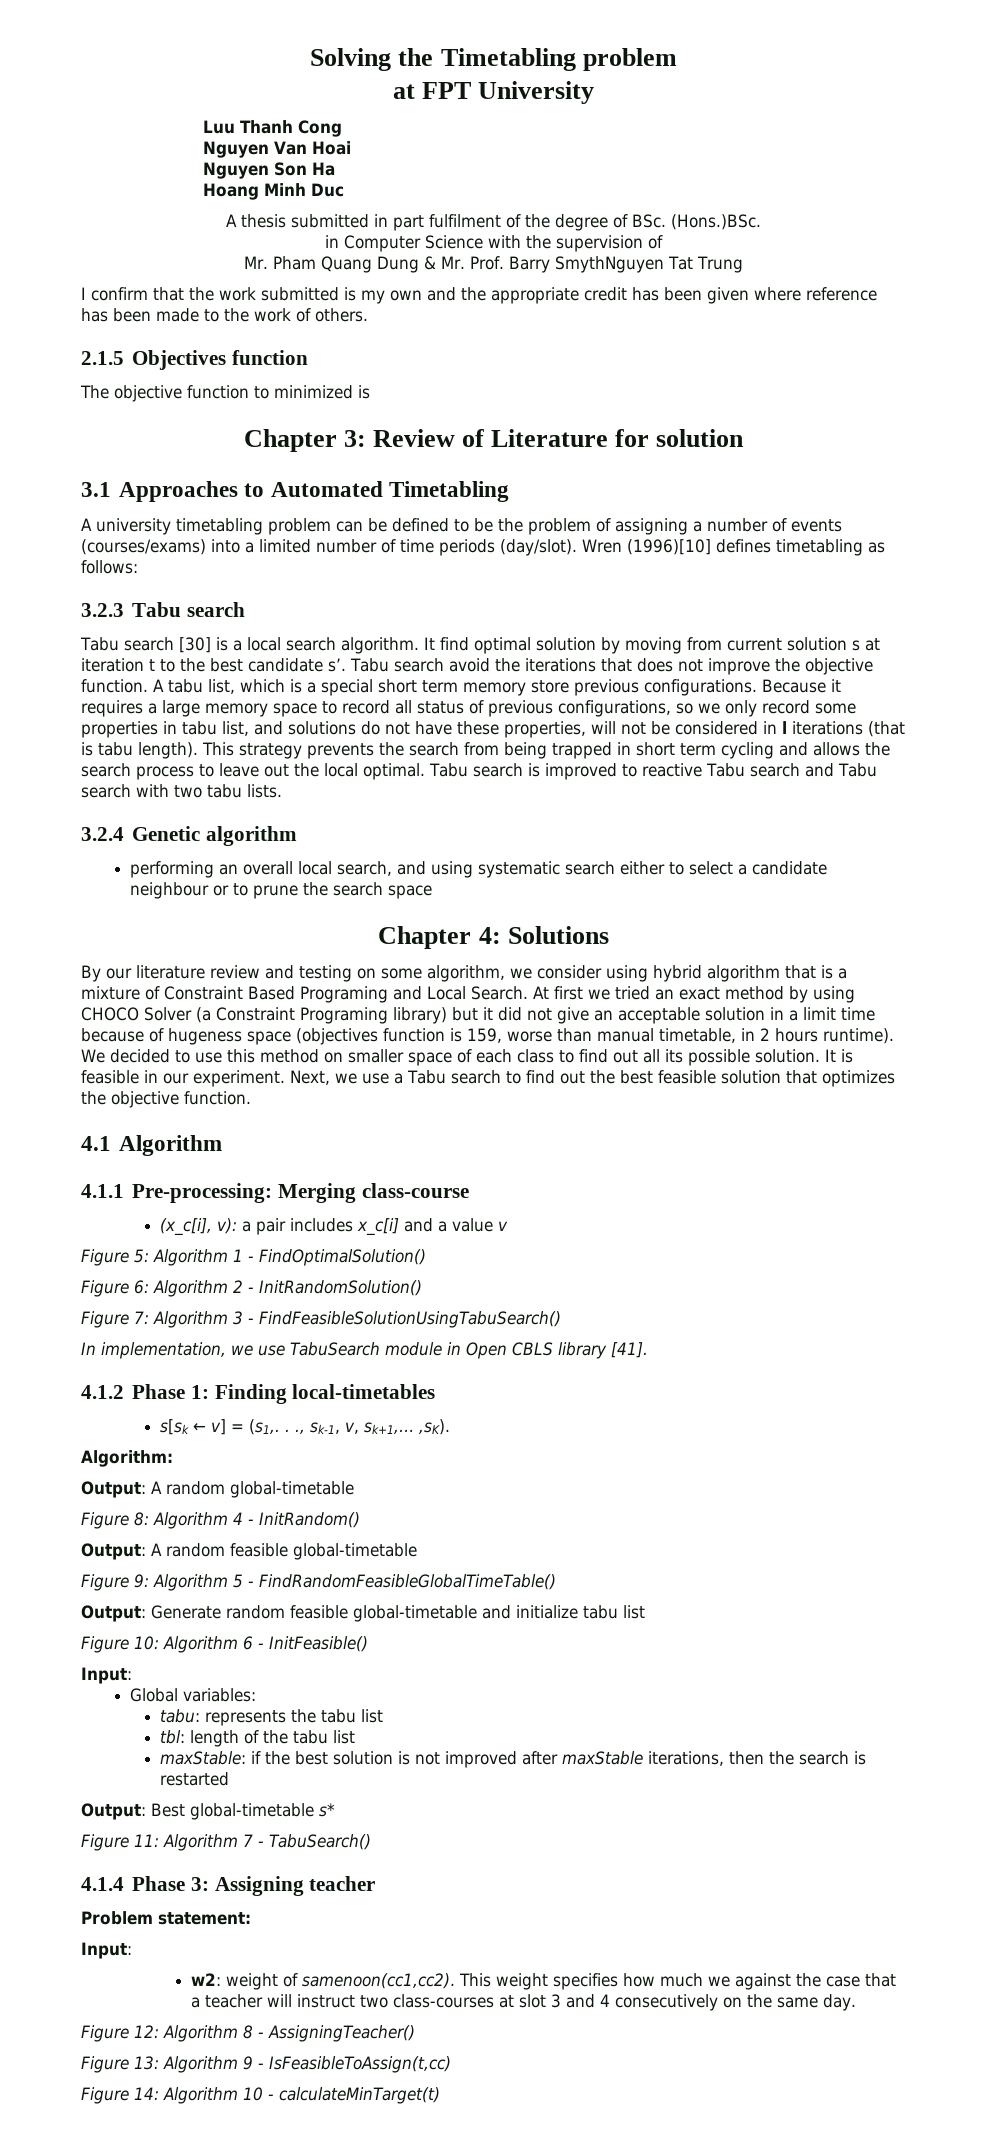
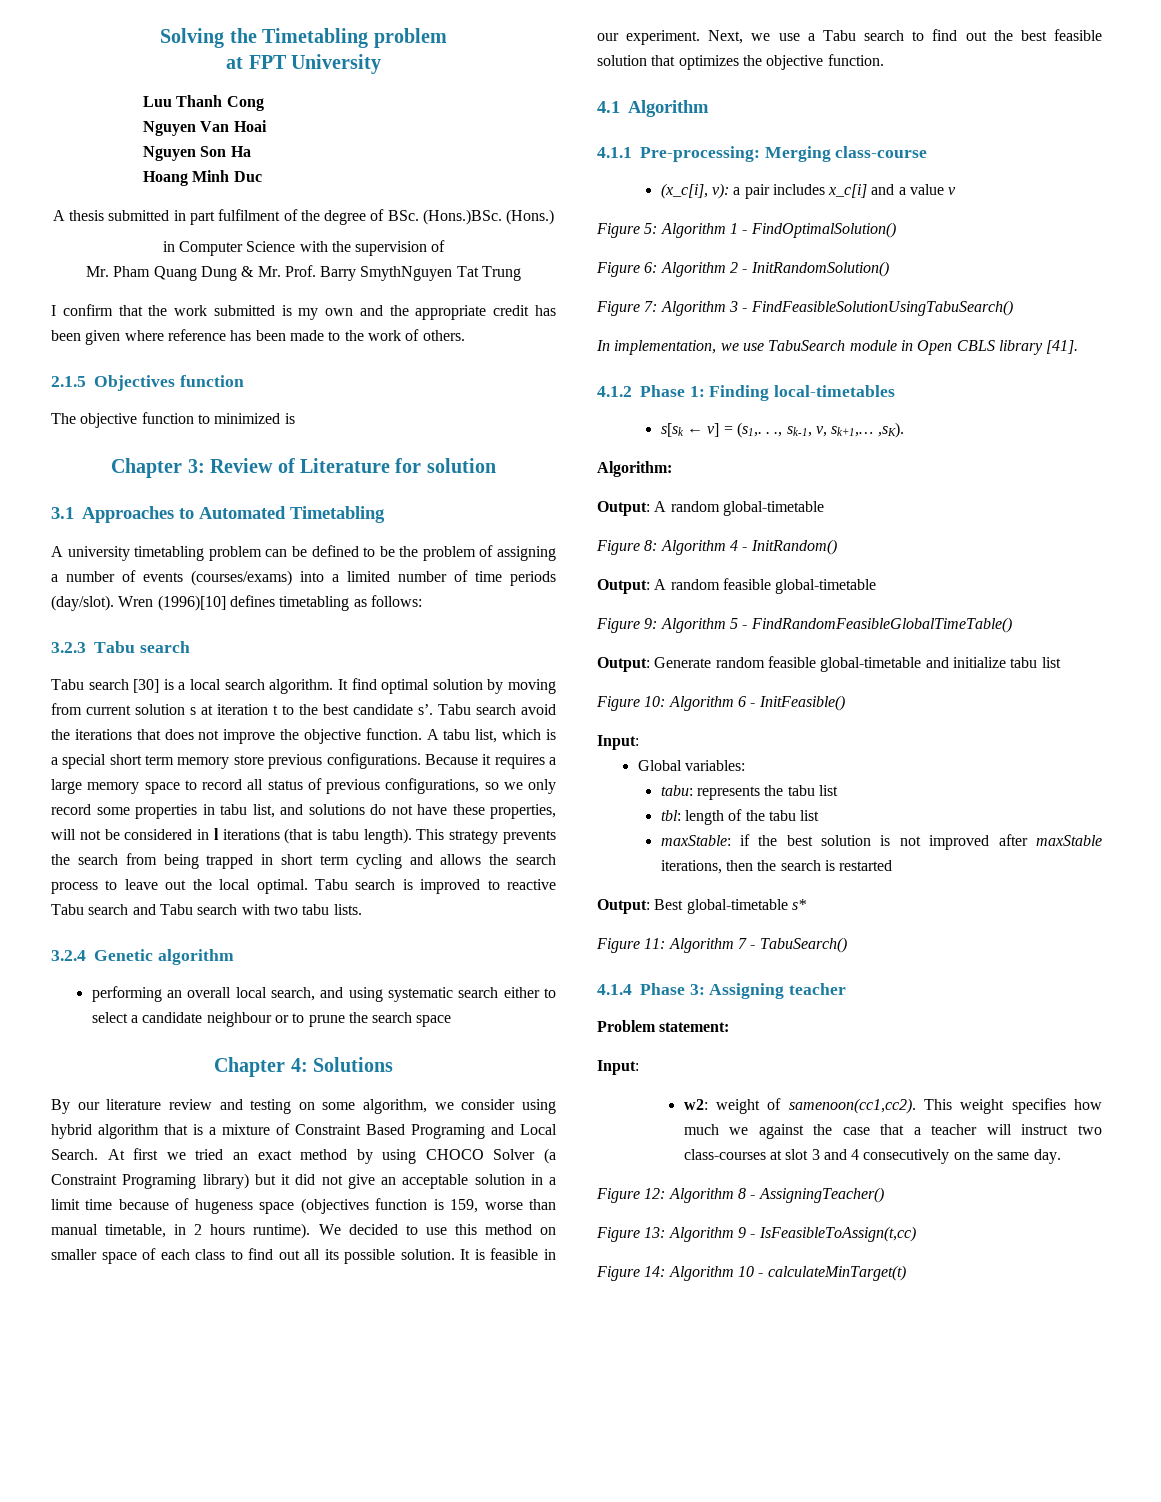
(761, 222) none -> [506,209,555,225] (Hons.)

